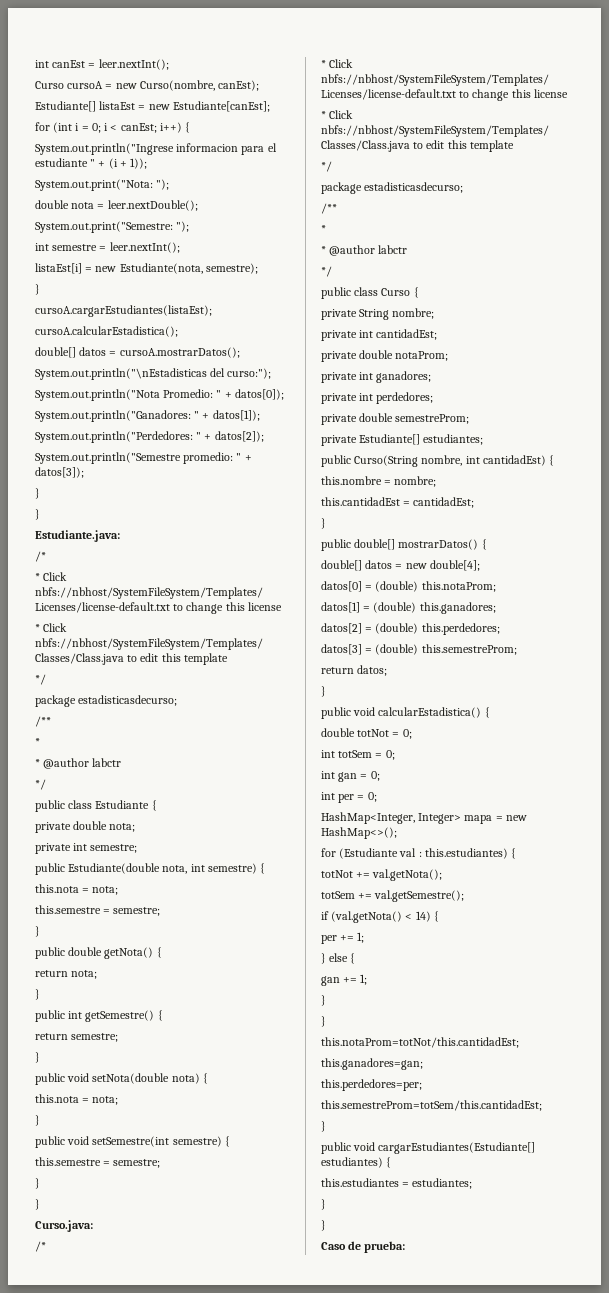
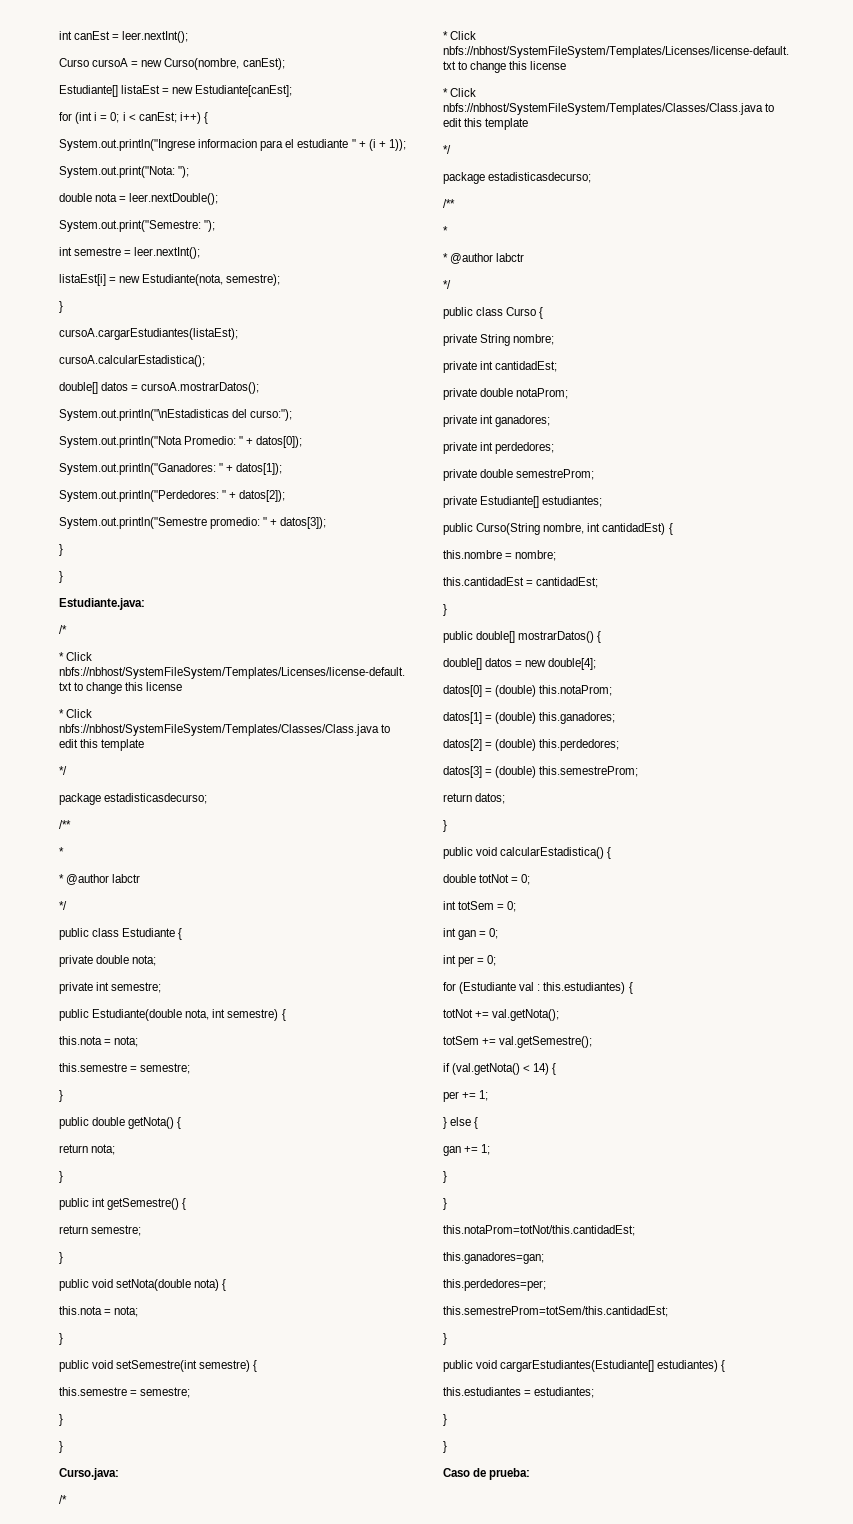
[321,812,527,824] [321,827,397,839] // HashMap<Integer, Integer> mapa = new HashMap<>(); -> (497, 960) none

